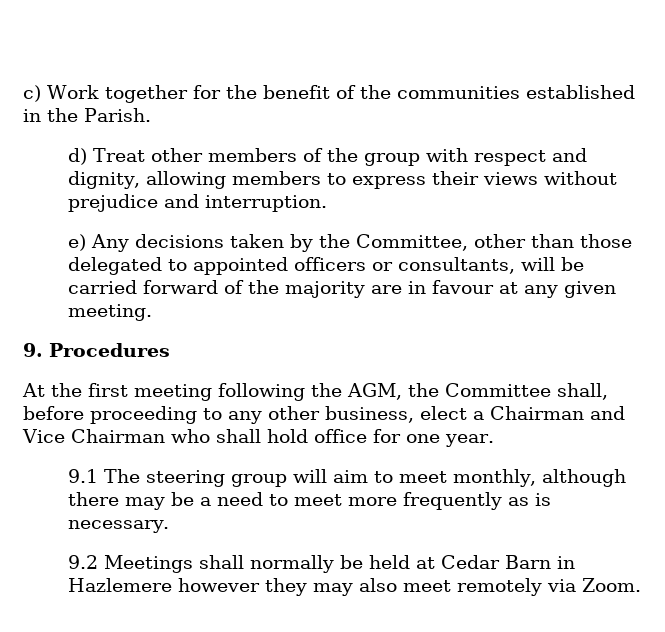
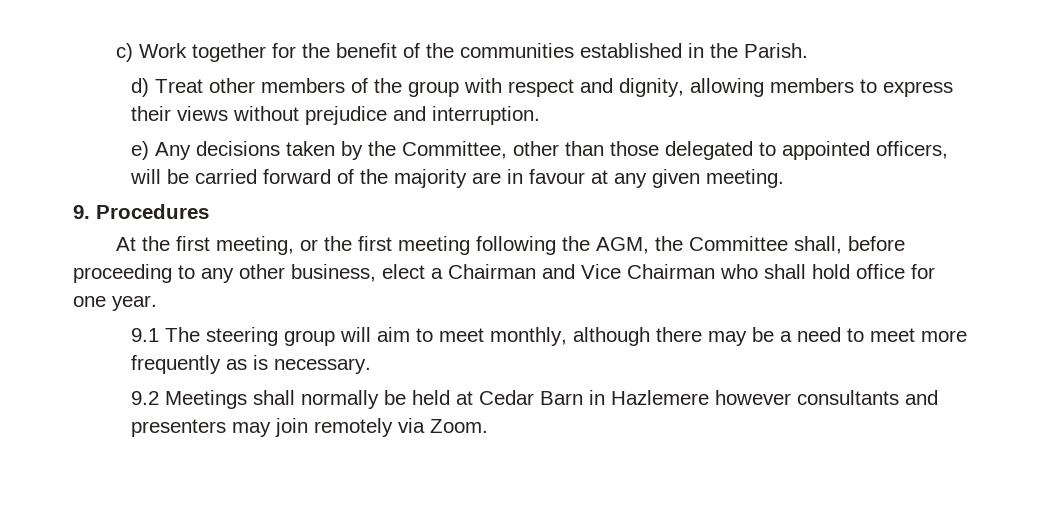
[293,257,515,274] officers or consultants, -> [876,141,949,159] officers,
(128, 390) none -> [215,236,392,255] meeting, or the first
[264,578,451,596] they may also meet -> [797,390,939,405] [131,418,309,437] consultants and presenters may join

